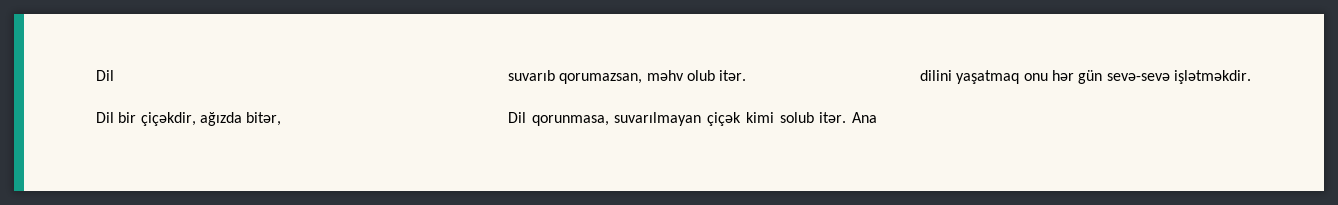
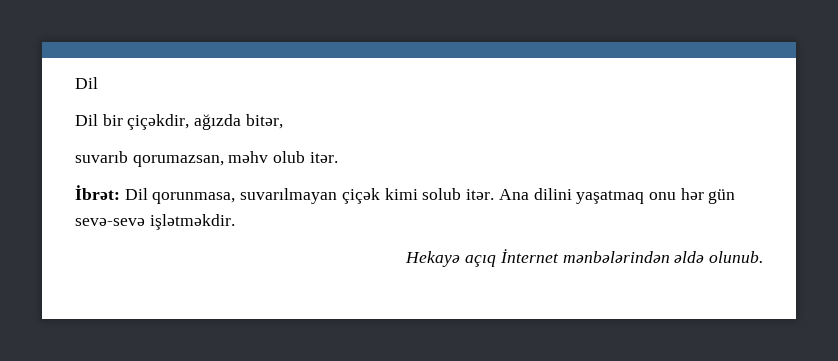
(747, 75) none -> [75,185,120,200] İbrət:
(1251, 77) none -> [405,249,764,267] // Hekayə açıq İnternet mənbələrindən əldə olunub.

